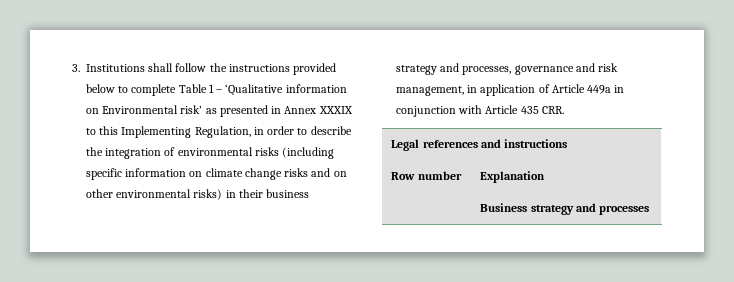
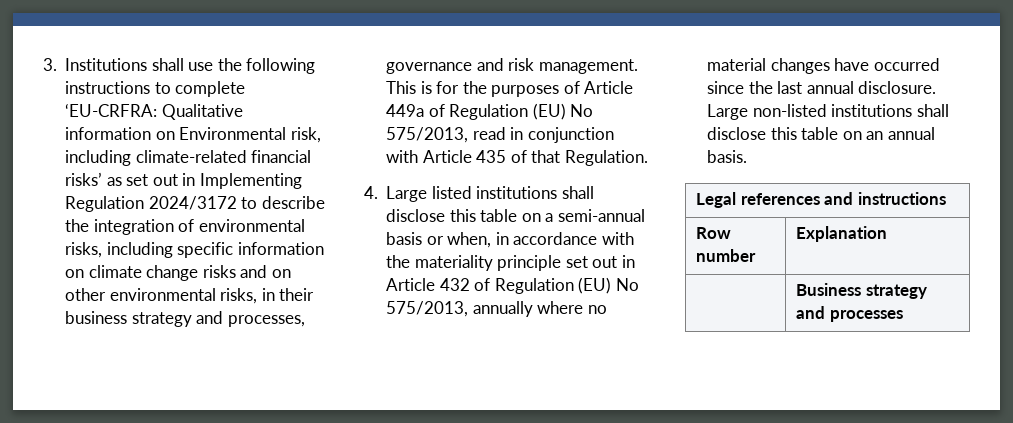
[175,63,337,75] [86,84,347,96] [86,105,353,117] [86,126,295,138] follow the instructions provided below to complete Table 1 – ‘Qualitative information on Environmental risk’ as presented in Annex XXXIX to this Implementing Regulation, in order -> [188,58,316,74] [65,81,246,97] [65,104,243,120] [65,127,321,143] [65,150,312,166] [65,172,302,189] [65,196,237,212] use the following instructions to complete ‘EU-CRFRA: Qualitative information on Environmental risk, including climate-related financial risks’ as set out in Implementing Regulation 2024/3172
[254,147,335,159] risks (including -> [65,242,173,258] risks, including
[193,189,223,200] risks) -> [220,288,258,304] risks,
[396,84,612,96] management, in application of Article 449a -> [538,59,638,74] [386,81,633,97] [386,103,594,120] [386,127,506,143] management. This is for the purposes of Article 449a of Regulation (EU) No 575/2013, read
[541,106,564,114] CRR. -> [510,150,648,166] [364,186,594,202] [386,209,645,222] [386,232,634,248] [386,255,635,271] [386,277,639,294] [386,301,607,317] [707,58,940,74] [707,81,937,94] [707,104,949,120] [707,127,935,140] [707,150,748,163] of that Regulation. // 4. Large listed institutions shall disclose this table on a semi-annual basis or when, in accordance with the materiality principle set out in Article 432 of Regulation (EU) No 575/2013, annually where no material changes have occurred since the last annual disclosure. Large non-listed institutions shall disclose this table on an annual basis.

